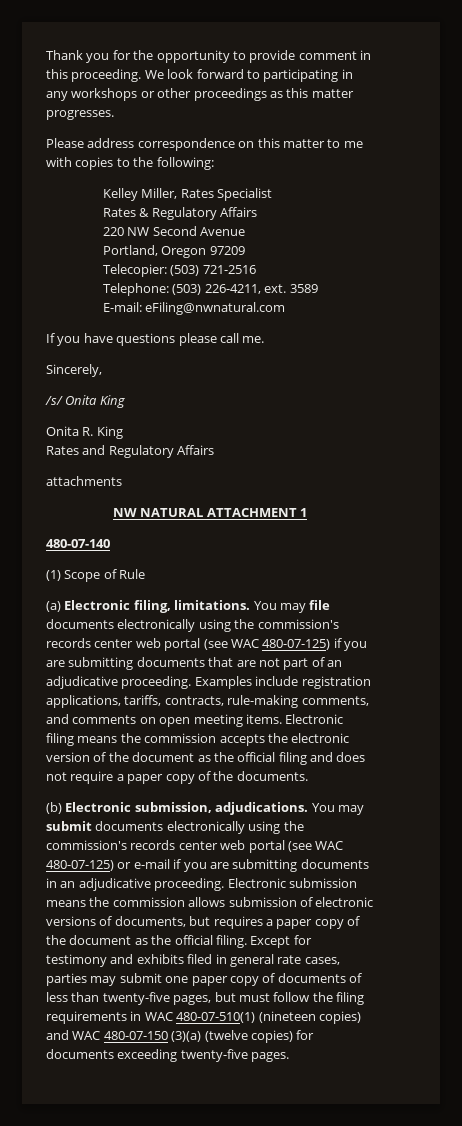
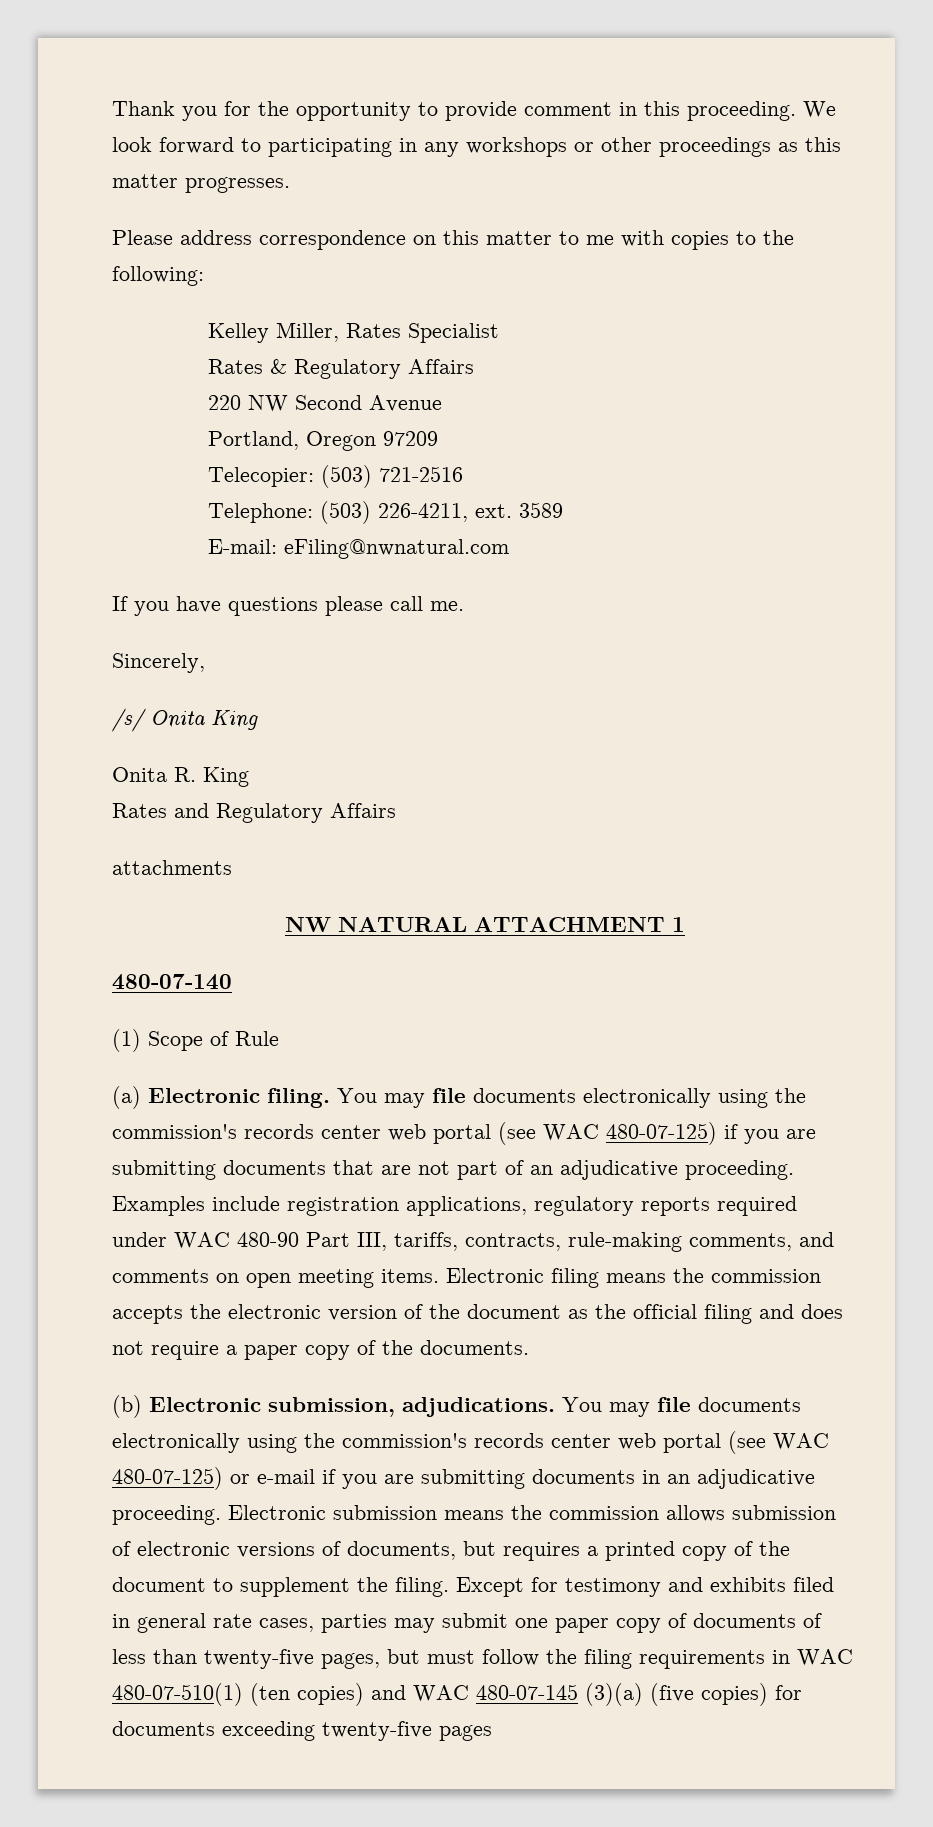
[133,600,251,613] filing, limitations. -> [267,1088,330,1108] filing.
(121, 701) none -> [534,1196,797,1216] [112,1232,387,1251] regulatory reports required under WAC 480-90 Part III,
[46,821,92,831] submit -> [657,1397,691,1412] file
[276,919,313,929] paper -> [605,1541,675,1561] printed
[134,935,213,945] as the official -> [213,1577,388,1597] to supplement the
[258,1011,316,1023] (nineteen -> [250,1683,290,1706] (ten
[103,1030,248,1042] 480-07-150 (3)(a) (twelve -> [476,1683,694,1706] 480-07-145 (3)(a) (five
[251,1052,290,1062] pages. -> [439,1725,492,1741] pages

